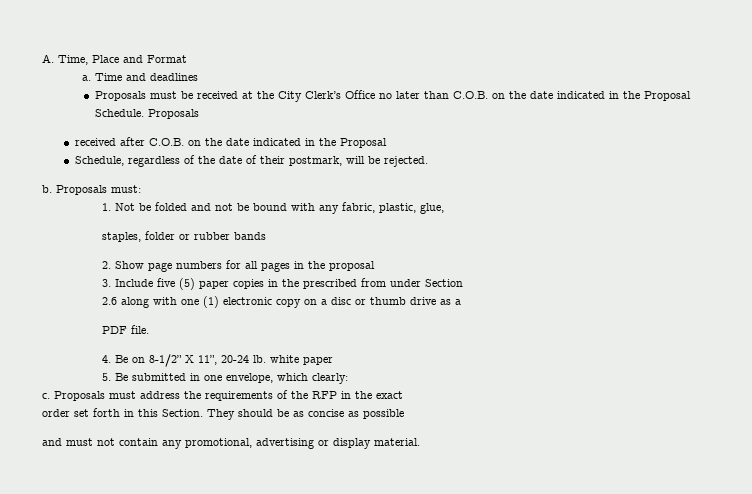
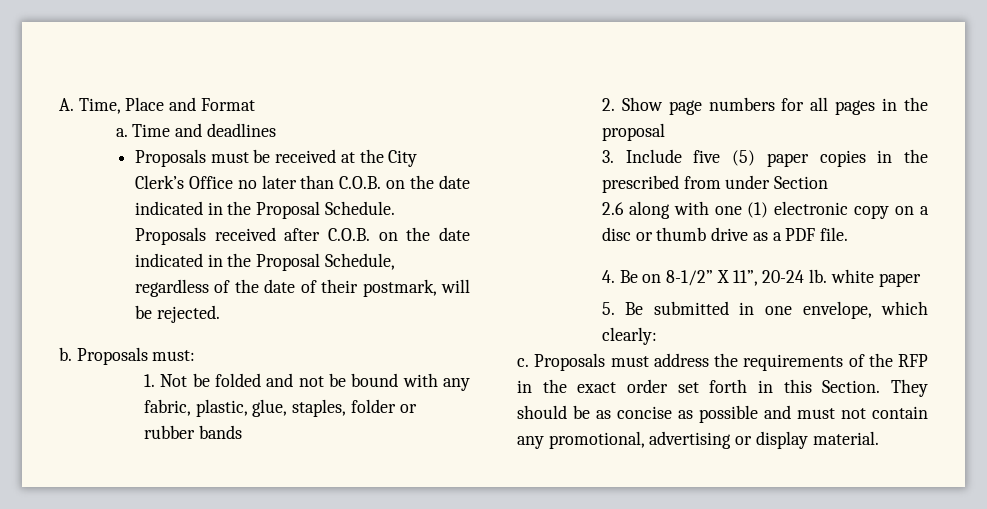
(199, 114) // -> (206, 236) none
(387, 143) // -> (321, 262) none
(445, 208) // -> (288, 408) none
(462, 302) // -> (782, 236) none
(403, 395) // -> (617, 387) none
(404, 414) // -> (758, 414) none

